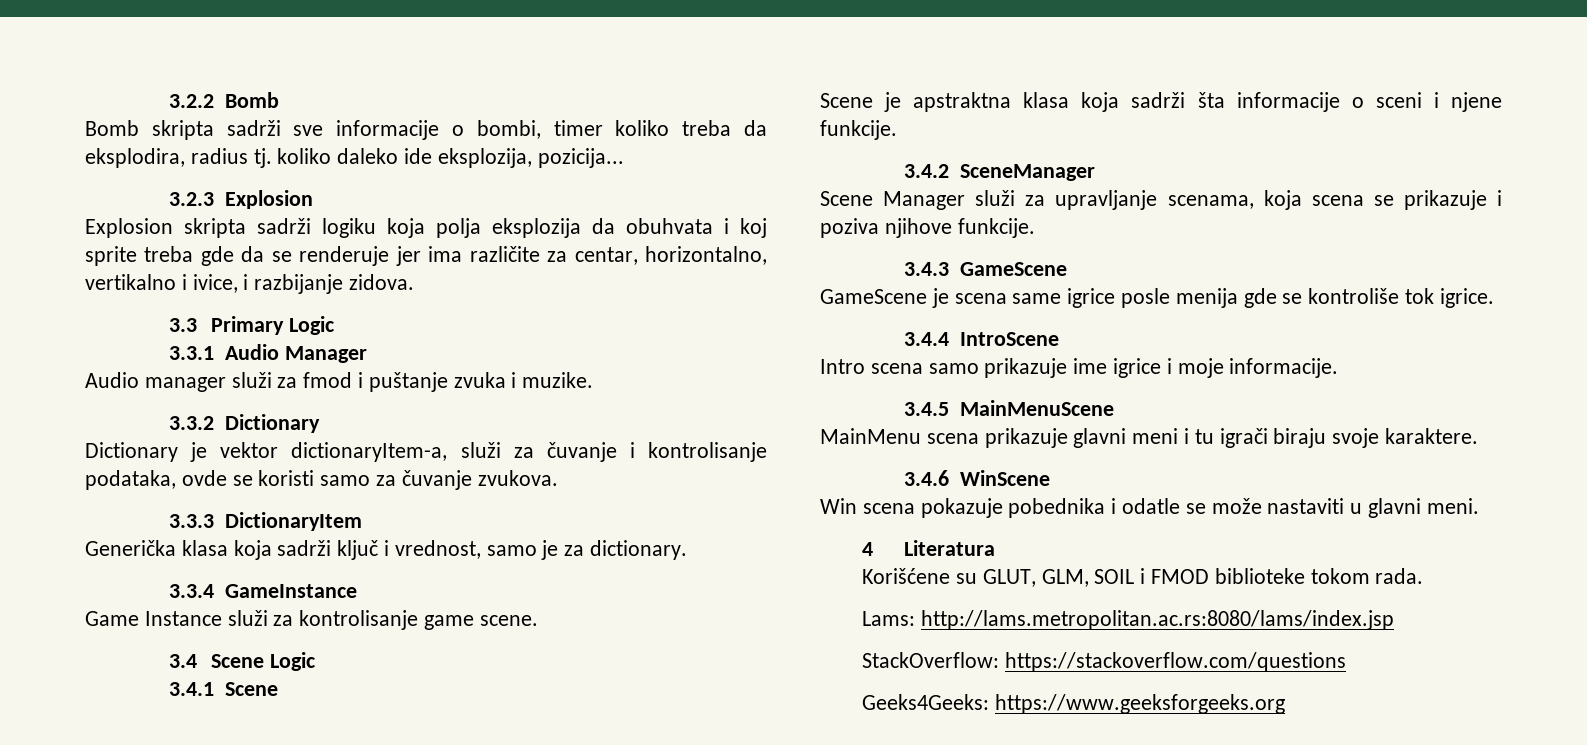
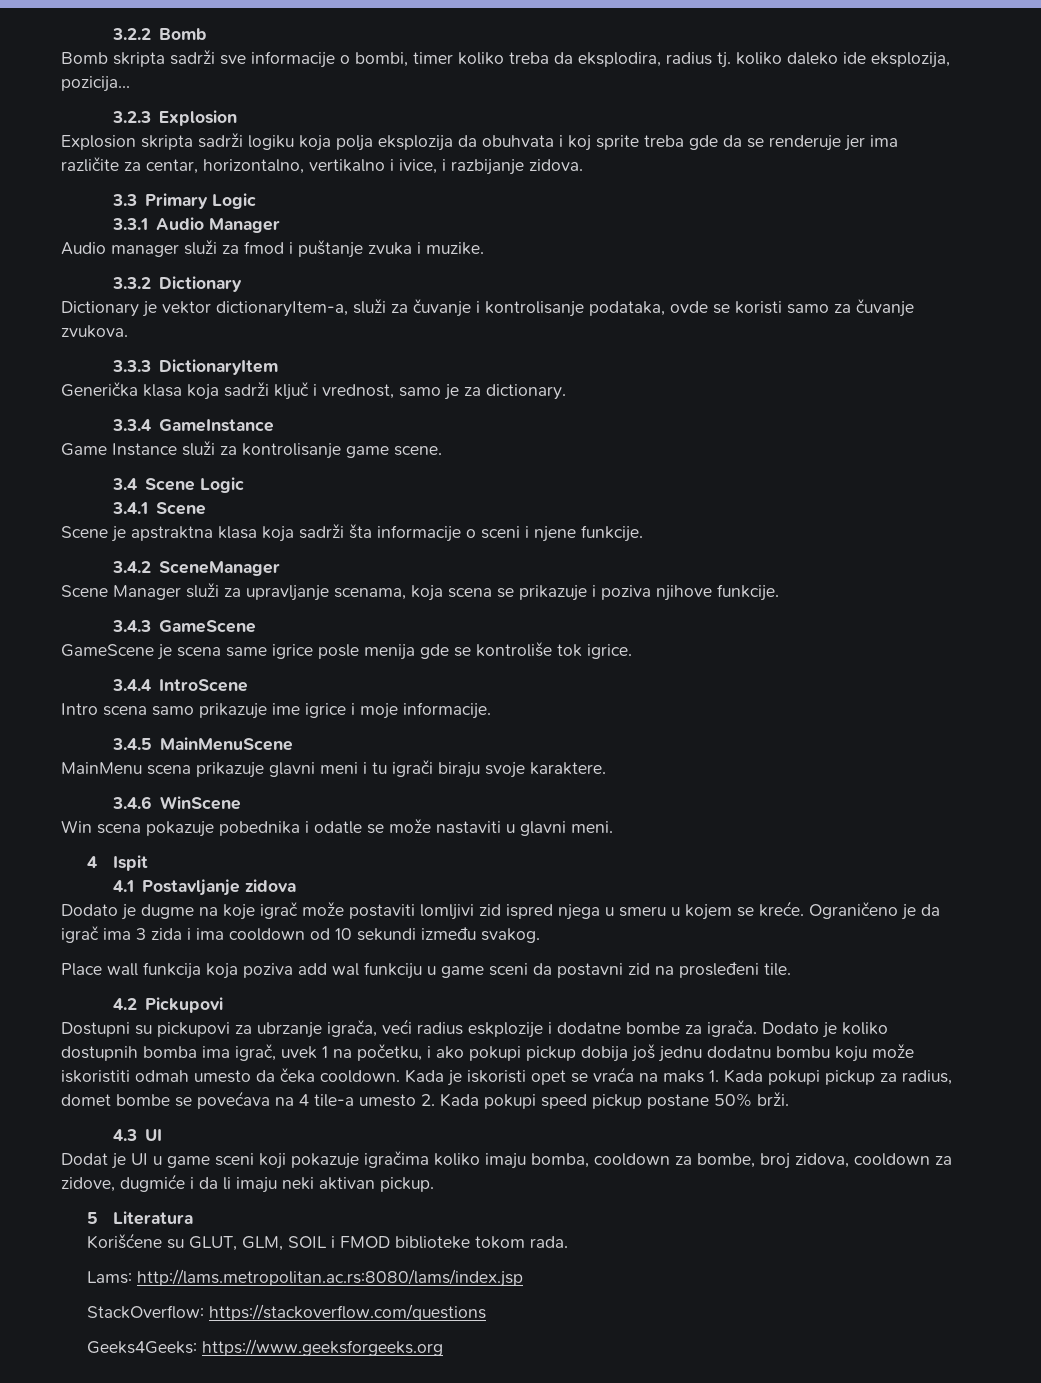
(874, 549) none -> [112,855,148,871] [112,879,297,896] [61,901,940,920] [61,926,540,943] [61,962,791,979] [112,997,224,1013] [61,1019,888,1038] [61,1043,914,1062] [61,1067,952,1086] [61,1091,789,1109] [112,1129,163,1141] [61,1151,952,1169] [61,1174,434,1193] [86,1212,98,1224] Ispit // 4.1 Postavljanje zidova // Dodato je dugme na koje igrač može postaviti lomljivi zid ispred njega u smeru u kojem se kreće. Ograničeno je da igrač ima 3 zida i ima cooldown od 10 sekundi između svakog. // Place wall funkcija koja poziva add wal funkciju u game sceni da postavni zid na prosleđeni tile. // 4.2 Pickupovi // Dostupni su pickupovi za ubrzanje igrača, veći radius eskplozije i dodatne bombe za igrača. Dodato je koliko dostupnih bomba ima igrač, uvek 1 na početku, i ako pokupi pickup dobija još jednu dodatnu bombu koju može iskoristiti odmah umesto da čeka cooldown. Kada je iskoristi opet se vraća na maks 1. Kada pokupi pickup za radius, domet bombe se povećava na 4 tile-a umesto 2. Kada pokupi speed pickup postane 50% brži. // 4.3 UI // Dodat je UI u game sceni koji pokazuje igračima koliko imaju bomba, cooldown za bombe, broj zidova, cooldown za zidove, dugmiće i da li imaju neki aktivan pickup. // 5

